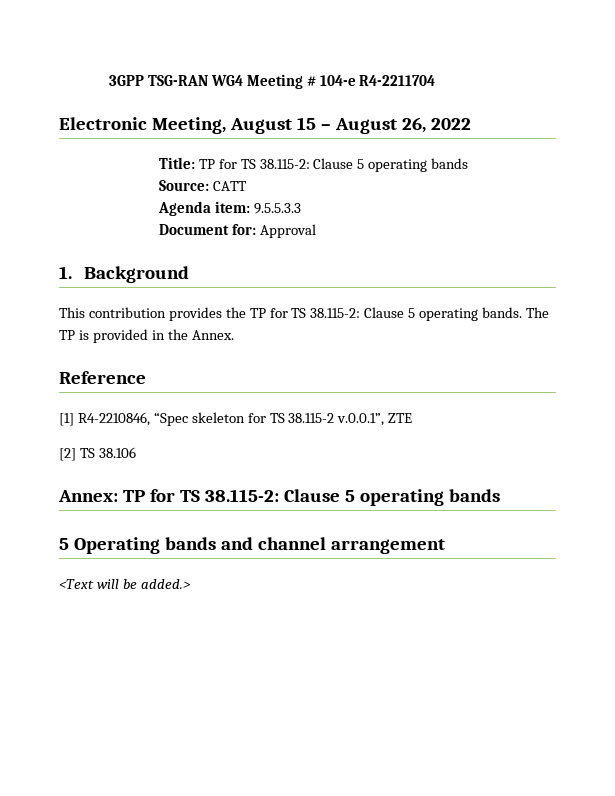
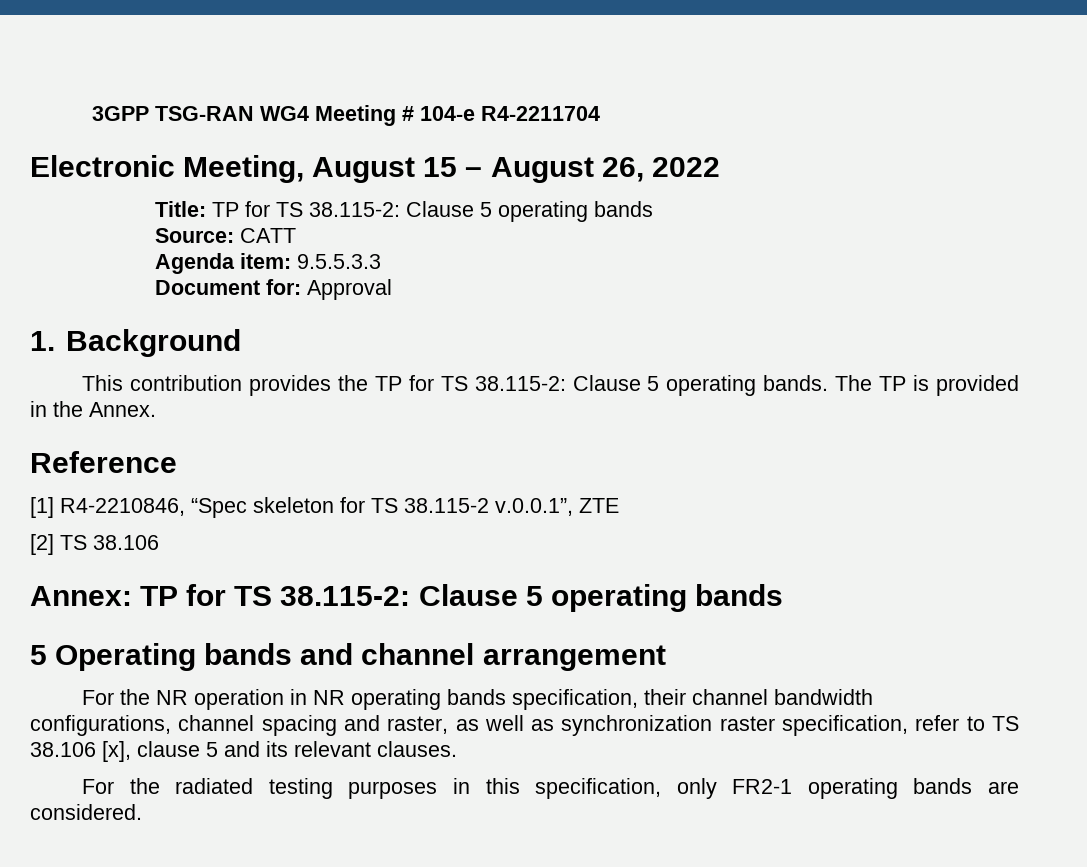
[59,579,190,589] <Text will be added.> -> [82,689,874,710] [30,715,1019,736] [30,741,457,762] [82,778,1020,799] [30,804,142,820] For the NR operation in NR operating bands specification, their channel bandwidth configurations, channel spacing and raster, as well as synchronization raster specification, refer to TS 38.106 [x], clause 5 and its relevant clauses. // For the radiated testing purposes in this specification, only FR2-1 operating bands are considered.

